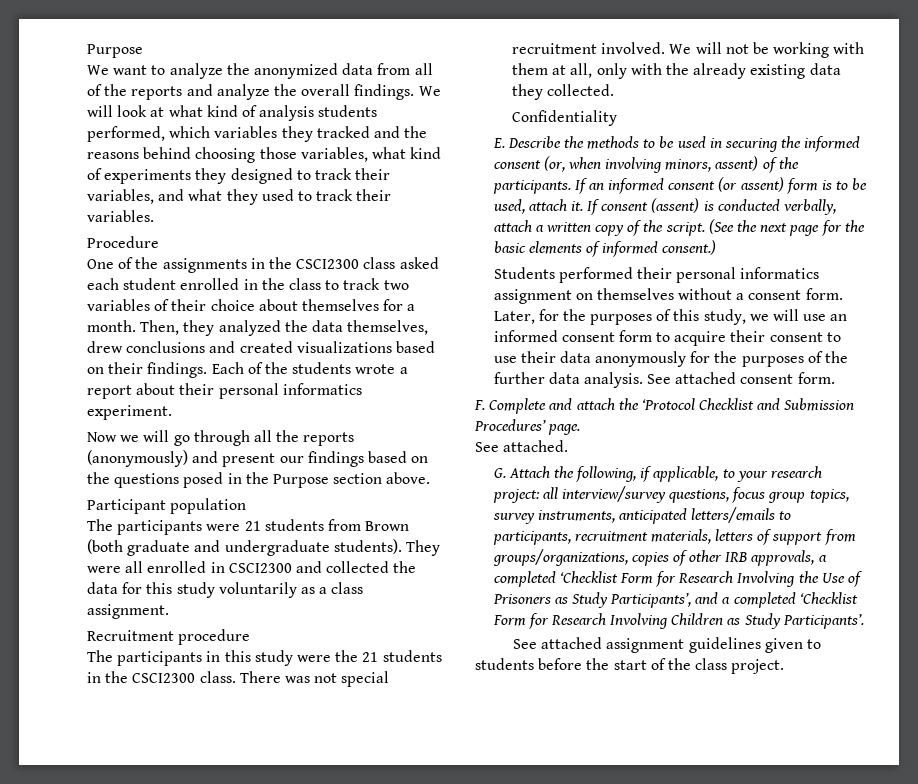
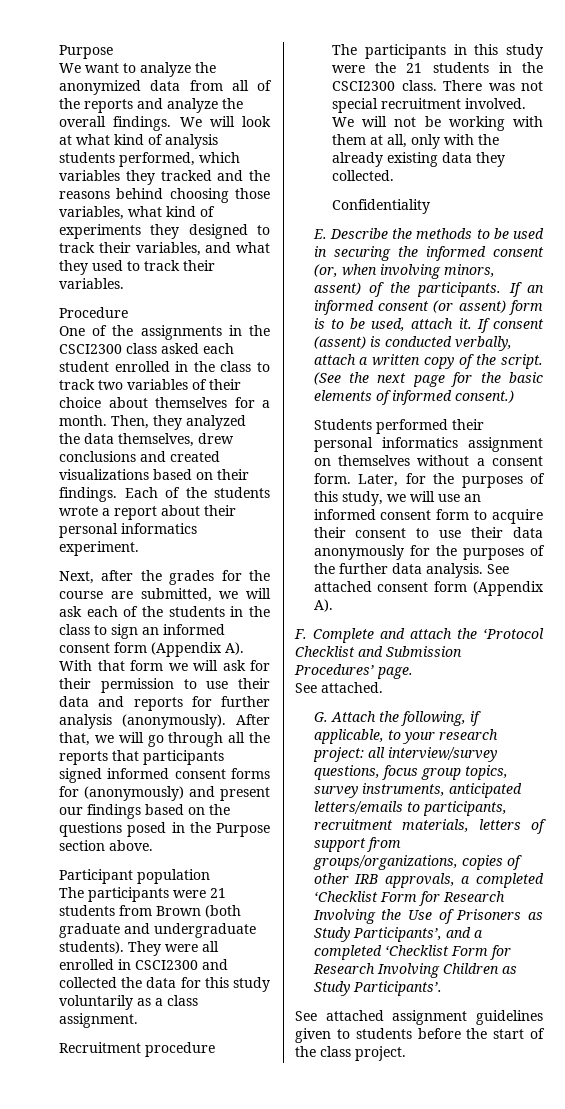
[87,432,118,442] Now -> [59,570,270,585] [59,588,271,602] [59,606,270,617] [59,624,226,639] [59,642,245,657] [59,660,271,671] [59,678,270,693] [59,696,270,711] [59,714,270,729] [59,732,91,746] Next, after the grades for the course are submitted, we will ask each of the students in the class to sign an informed consent form (Appendix A). With that form we will ask for their permission to use their data and reports for further analysis (anonymously). After that,
(355, 439) none -> [112,750,225,765] [59,768,270,783] [59,786,80,797] that participants signed informed consent forms for
[797,372,835,384] form. -> [434,581,544,596] [313,599,333,612] form (Appendix A).

